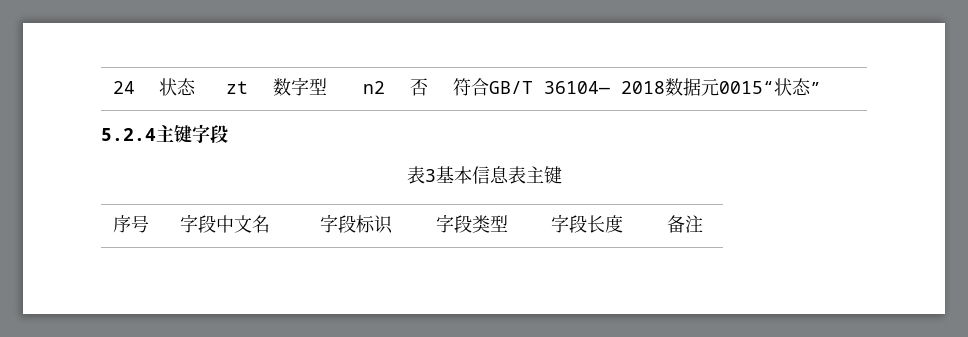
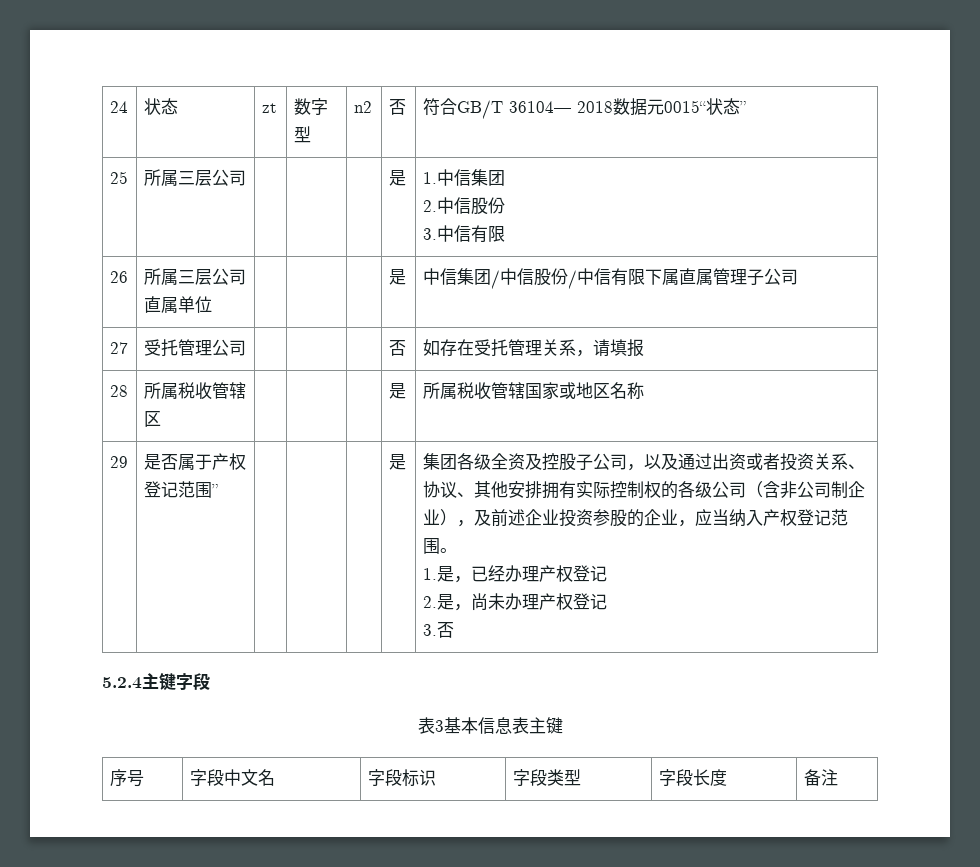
(821, 88) none -> [109,171,128,184] [143,169,246,186] [388,170,406,186] [422,169,505,186] [422,197,505,215] [422,225,505,243] [109,271,128,283] [143,268,246,285] [143,296,212,313] [388,269,406,285] [422,268,798,289] [109,342,128,354] [143,339,246,356] [388,340,406,356] [422,339,644,357] [109,385,128,397] [143,382,246,400] [143,411,161,427] [388,383,406,399] [422,382,644,400] [109,456,128,468] [143,453,246,470] [143,481,218,498] [388,454,406,470] [422,453,865,471] [422,481,865,499] [422,509,848,527] [422,538,457,554] [422,565,607,583] [422,593,607,611] [422,622,454,638] // 25 | 所属三层公司 | | | | 是 | 1.中信集团 // 2.中信股份 // 3.中信有限 // 26 | 所属三层公司直属单位 | | | | 是 | 中信集团/中信股份/中信有限下属直属管理子公司 // 27 | 受托管理公司 | | | | 否 | 如存在受托管理关系，请填报 // 28 | 所属税收管辖区 | | | | 是 | 所属税收管辖国家或地区名称 // 29 | 是否属于产权登记范围” | | | | 是 | 集团各级全资及控股子公司，以及通过出资或者投资关系、协议、其他安排拥有实际控制权的各级公司（含非公司制企业），及前述企业投资参股的企业，应当纳入产权登记范围。 // 1.是，已经办理产权登记 // 2.是，尚未办理产权登记 // 3.否

